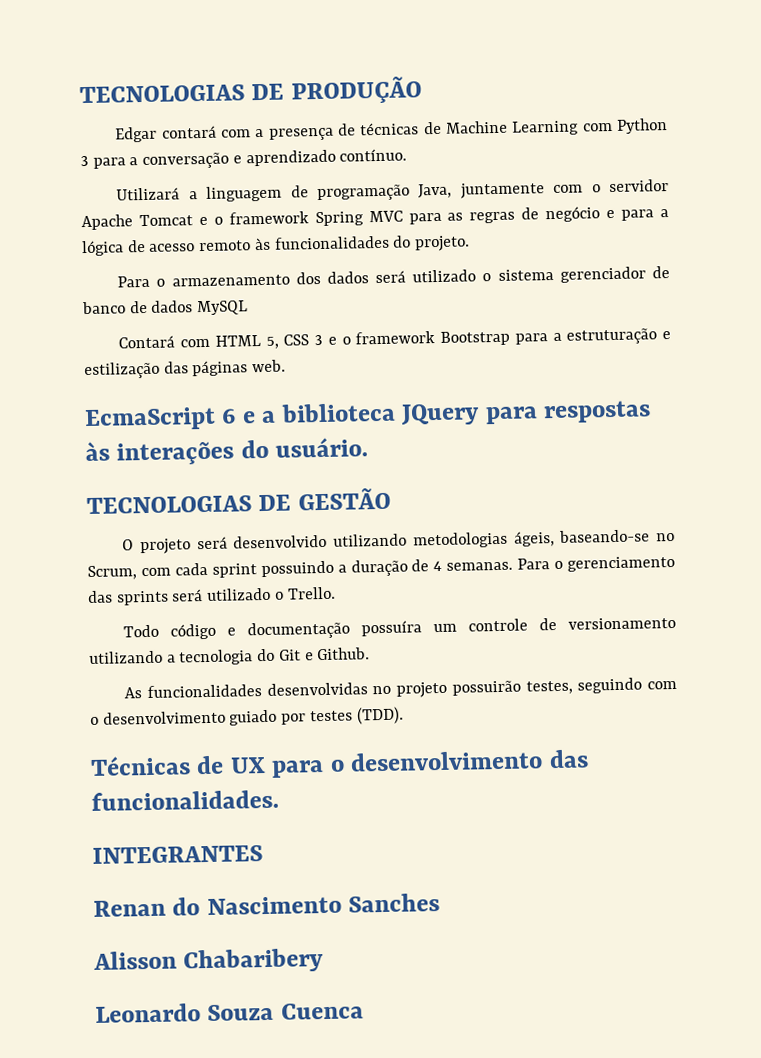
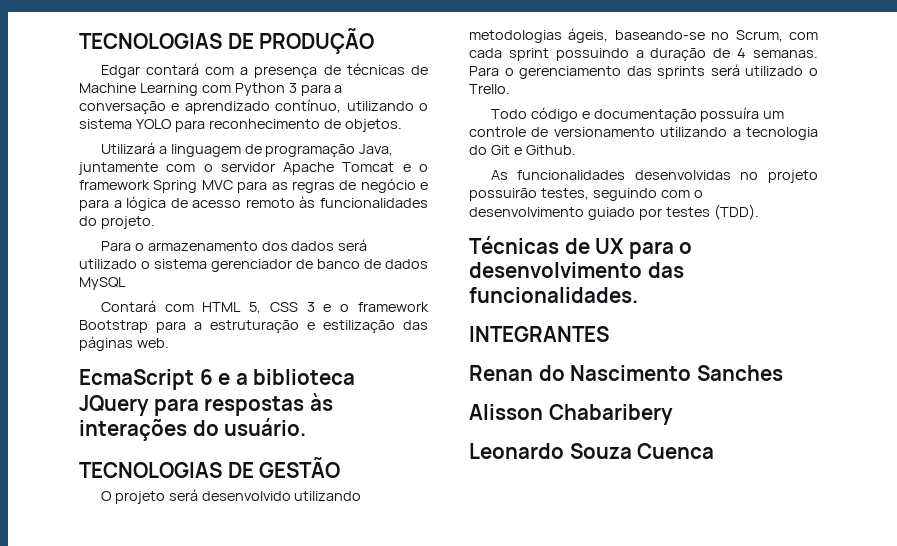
[339,148,408,162] contínuo. -> [275,99,428,113] [79,119,402,132] contínuo, utilizando o sistema YOLO para reconhecimento de objetos.

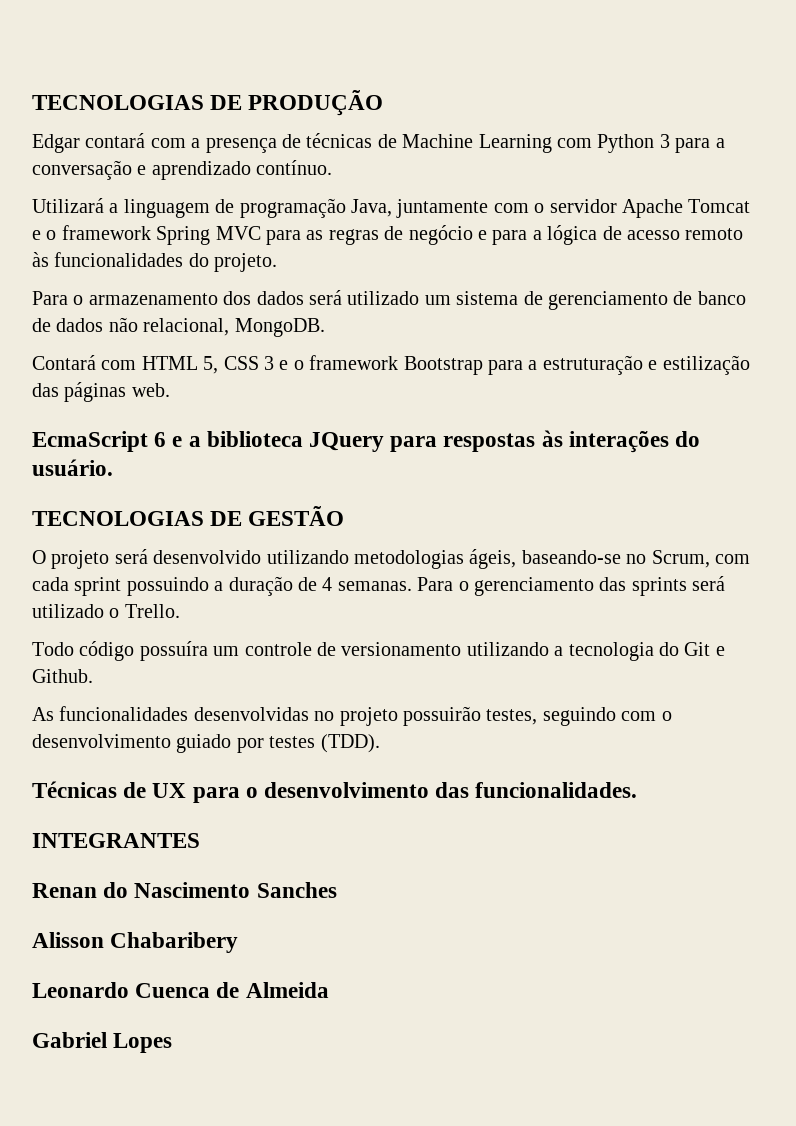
[275,99,428,113] [79,119,402,132] contínuo, utilizando o sistema YOLO para reconhecimento de objetos. -> [256,160,333,175] contínuo.
[141,259,292,272] o sistema gerenciador -> [424,291,668,310] um sistema de gerenciamento
[79,277,126,290] MySQL -> [108,317,325,337] não relacional, MongoDB.
[581,109,697,122] e documentação -> (135, 651) none
[569,443,715,459] Souza Cuenca -> [135,982,329,998] [32,1032,173,1053] Cuenca de Almeida // Gabriel Lopes

